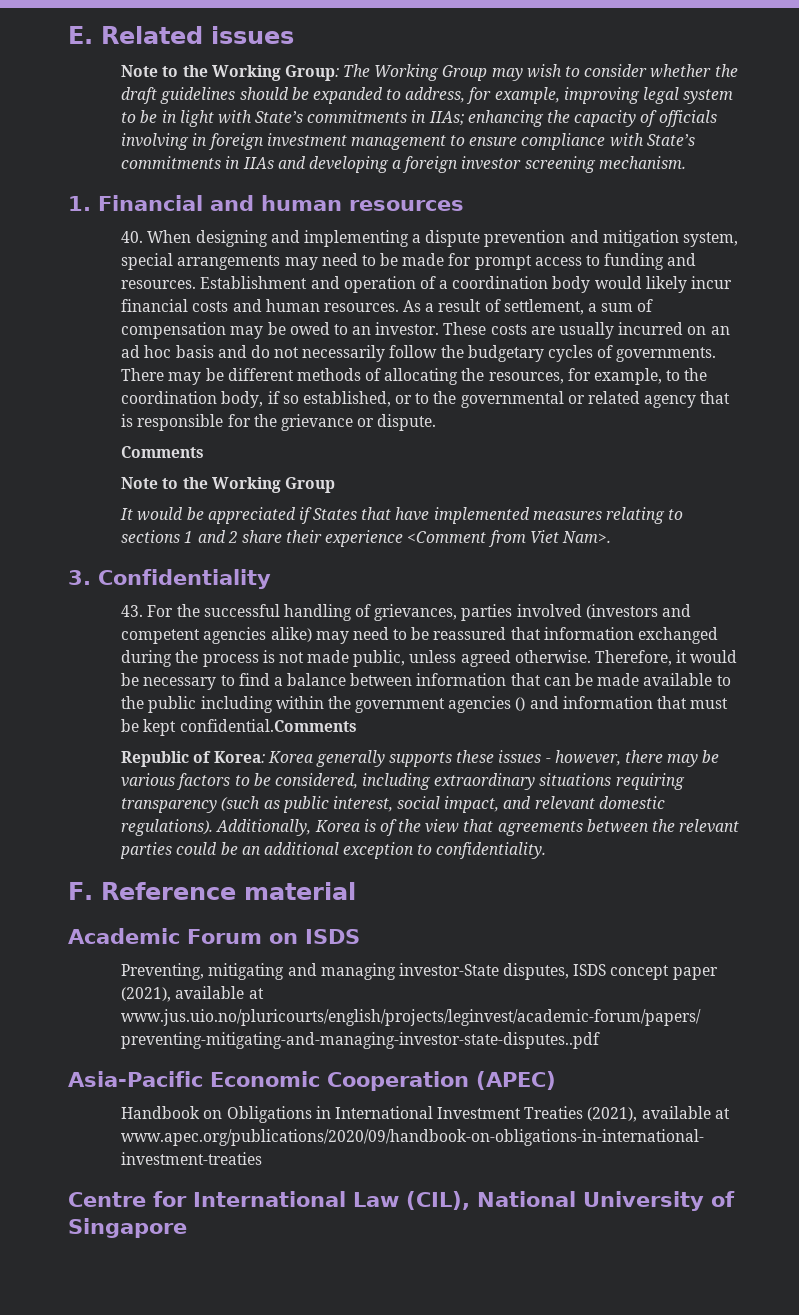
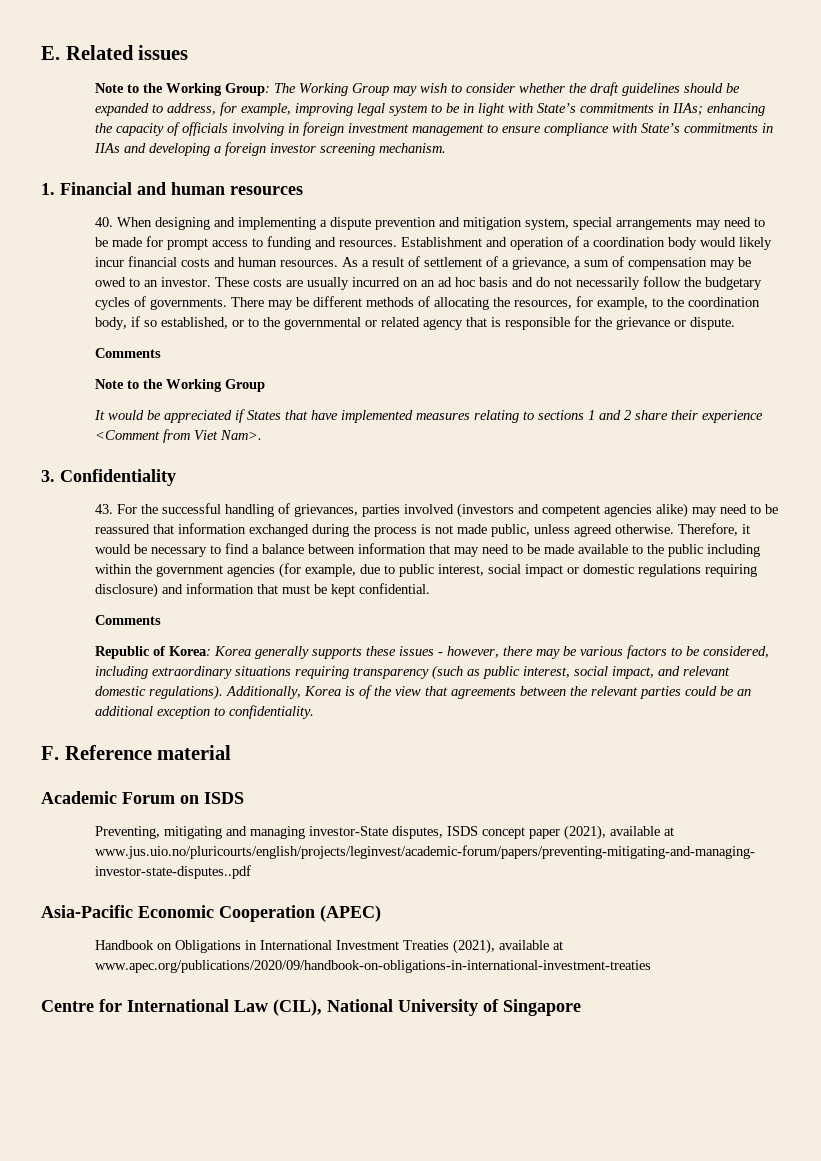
[503,299,584,315] settlement, -> [424,256,571,270] settlement of a grievance,
[543,677,571,686] can -> [454,544,524,557] may need to
[515,697,526,711] () -> [279,563,758,578] [95,583,159,598] (for example, due to public interest, social impact or domestic regulations requiring disclosure)
[179,719,357,732] confidential.Comments -> [359,583,431,594] [95,615,162,625] confidential. // Comments

